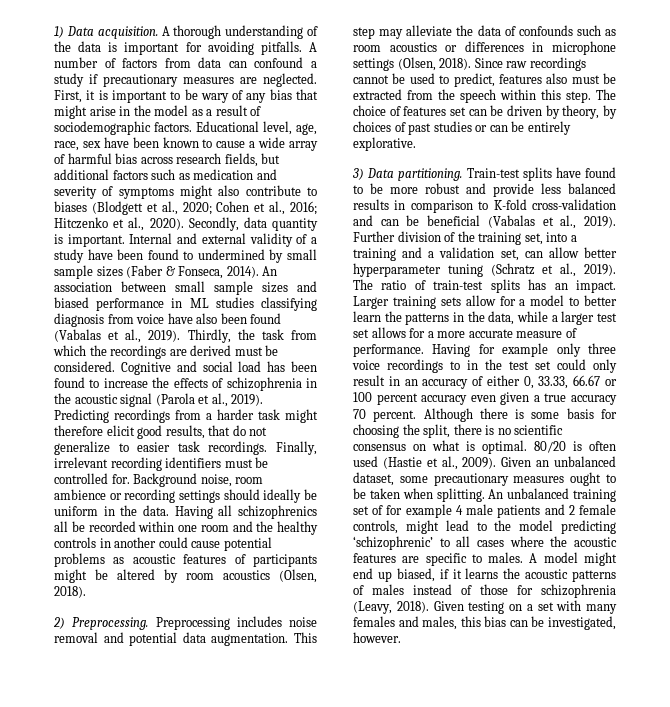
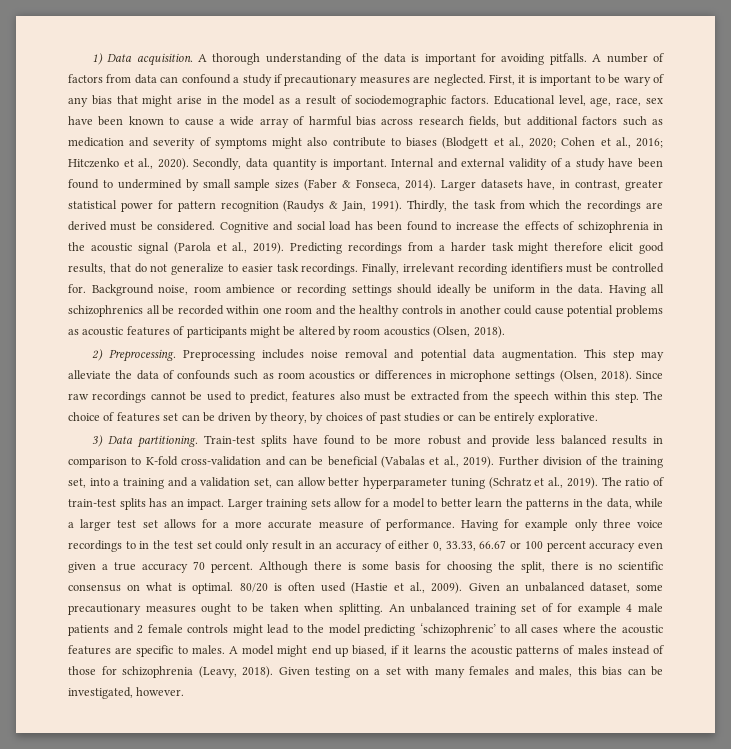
[262,266,278,276] [54,281,317,295] [54,297,317,311] [54,313,282,327] [54,329,181,343] An association between small sample sizes and biased performance in ML studies classifying diagnosis from voice have also been found (Vabalas et al., 2019). -> [440,179,663,191] [68,200,402,212] Larger datasets have, in contrast, greater statistical power for pattern recognition (Raudys & Jain, 1991).
[353,520,398,534] controls, -> [187,624,229,633] controls

